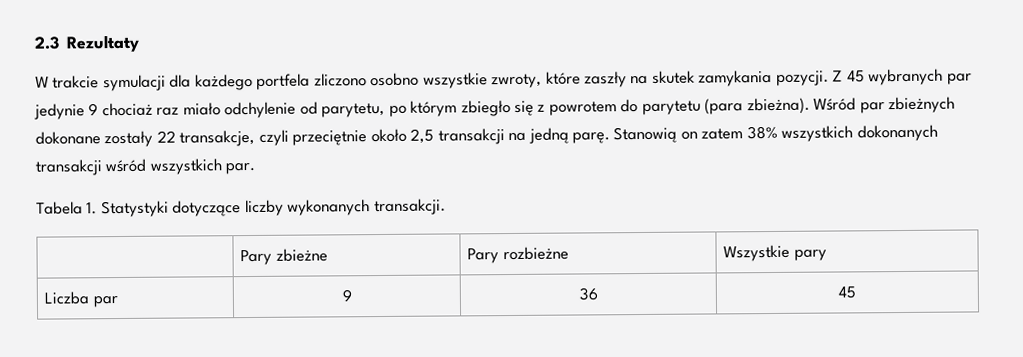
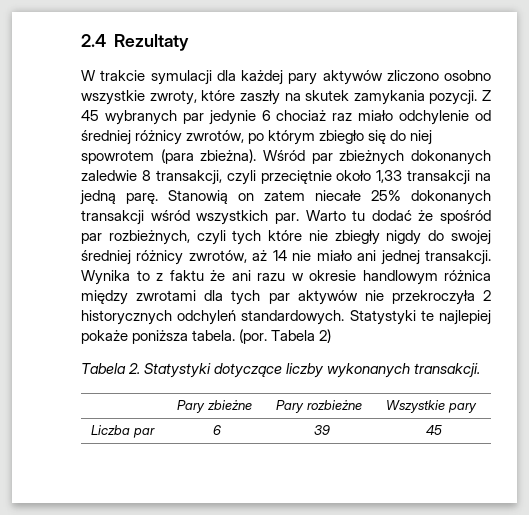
[34,36,59,50] 2.3 -> [81,34,106,47] 2.4
[194,73,311,91] każdego portfela -> [241,70,383,85] każdej pary aktywów
[88,103,99,116] 9 -> [261,110,271,121] 6
[321,102,386,118] parytetu, -> [81,130,245,145] średniej różnicy zwrotów,
[537,99,701,116] z powrotem do parytetu -> [390,130,433,145] [81,150,154,164] do niej spowrotem
[35,129,256,148] dokonane zostały 22 transakcje, -> [411,150,491,165] [81,170,222,185] dokonanych zaledwie 8 transakcji,
[410,128,435,144] 2,5 -> [376,170,403,183] 1,33
[746,125,854,142] 38% wszystkich -> [315,190,401,201] niecałe 25%
[36,201,98,215] // Tabela 1. -> [305,210,491,224] [81,230,491,245] [81,250,492,265] [81,270,491,285] [81,290,491,305] [81,310,491,325] [81,329,332,344] [81,363,141,374] Warto tu dodać że spośród par rozbieżnych, czyli tych które nie zbiegły nigdy do swojej średniej różnicy zwrotów, aż 14 nie miało ani jednej transakcji. Wynika to z faktu że ani razu w okresie handlowym różnica między zwrotami dla tych par aktywów nie przekroczyła 2 historycznych odchyleń standardowych. Statystyki te najlepiej pokaże poniższa tabela. (por. Tabela 2) // Tabela 2.
[341,289,352,302] [578,287,598,301] 9 | 36 -> [213,425,221,435] [313,425,331,435] 6 | 39

